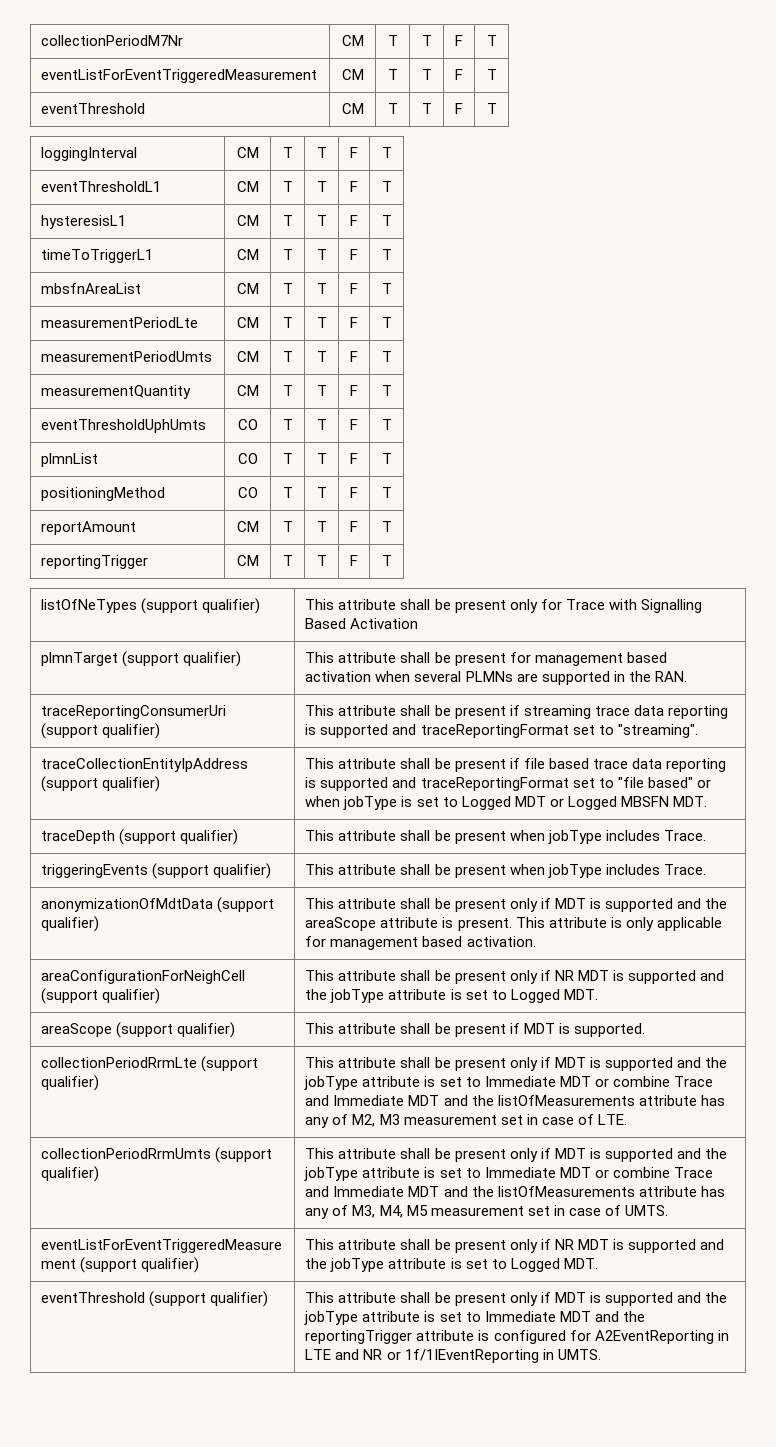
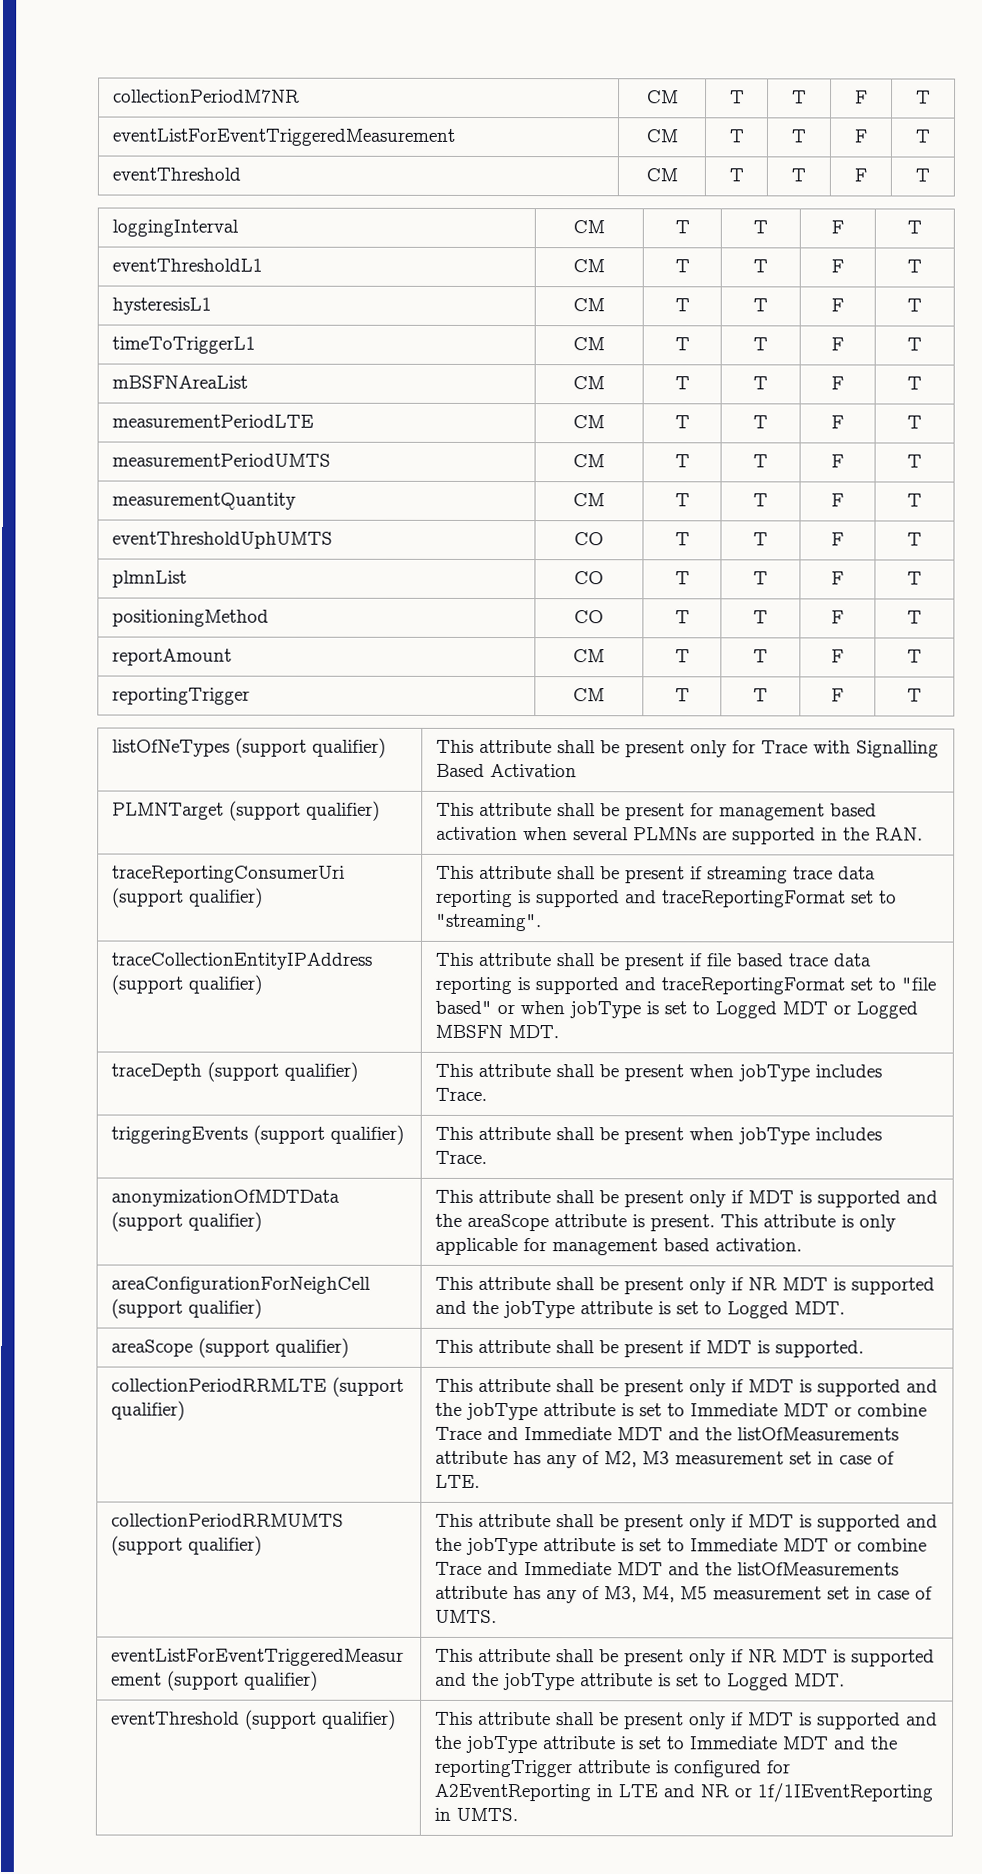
[41,35,184,46] collectionPeriodM7Nr -> [113,89,301,103] collectionPeriodM7NR
[41,283,142,294] [236,283,259,294] [282,283,293,294] [316,283,327,294] [350,283,358,294] [381,283,392,294] [41,317,199,328] [236,317,259,328] [282,317,293,328] [316,317,327,328] [350,317,358,328] [381,317,392,328] [41,351,213,362] mbsfnAreaList | CM | T | T | F | T // measurementPeriodLte | CM | T | T | F | T // measurementPeriodUmts -> [112,375,249,389] [573,376,605,390] [674,376,690,390] [753,376,768,390] [831,376,844,390] [907,376,922,390] [112,414,315,428] [573,415,605,429] [674,415,690,429] [753,415,768,429] [831,415,844,429] [907,415,922,429] [112,453,332,467] mBSFNAreaList | CM | T | T | F | T // measurementPeriodLTE | CM | T | T | F | T // measurementPeriodUMTS
[41,419,207,433] eventThresholdUphUmts -> [112,531,334,549] eventThresholdUphUMTS
[41,652,119,666] plmnTarget -> [112,802,225,820] PLMNTarget
[41,758,249,772] traceCollectionEntityIpAddress -> [111,952,373,970] traceCollectionEntityIPAddress
[41,898,214,912] anonymizationOfMdtData -> [111,1189,341,1207] anonymizationOfMDTData
[41,1057,198,1068] collectionPeriodRrmLte -> [111,1378,328,1392] collectionPeriodRRMLTE
[41,1148,212,1159] collectionPeriodRrmUmts -> [111,1513,345,1527] collectionPeriodRRMUMTS

